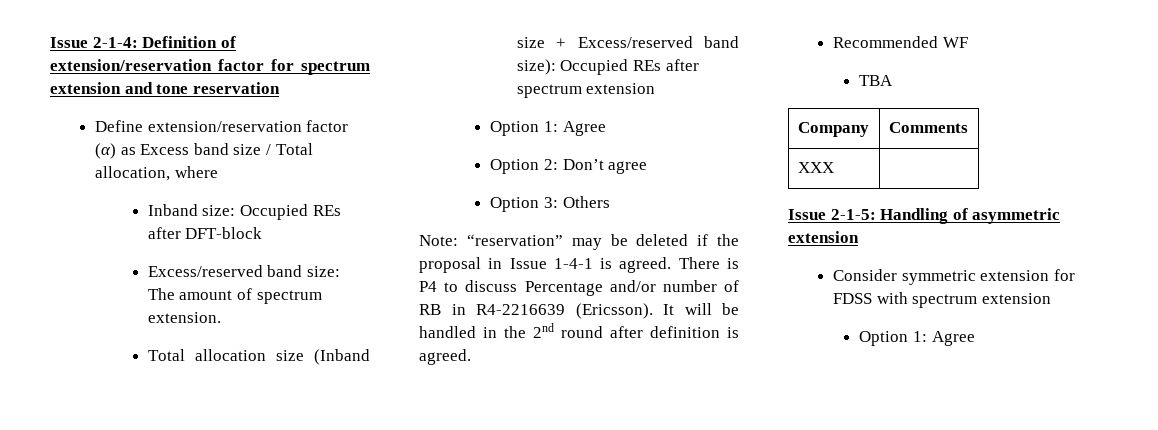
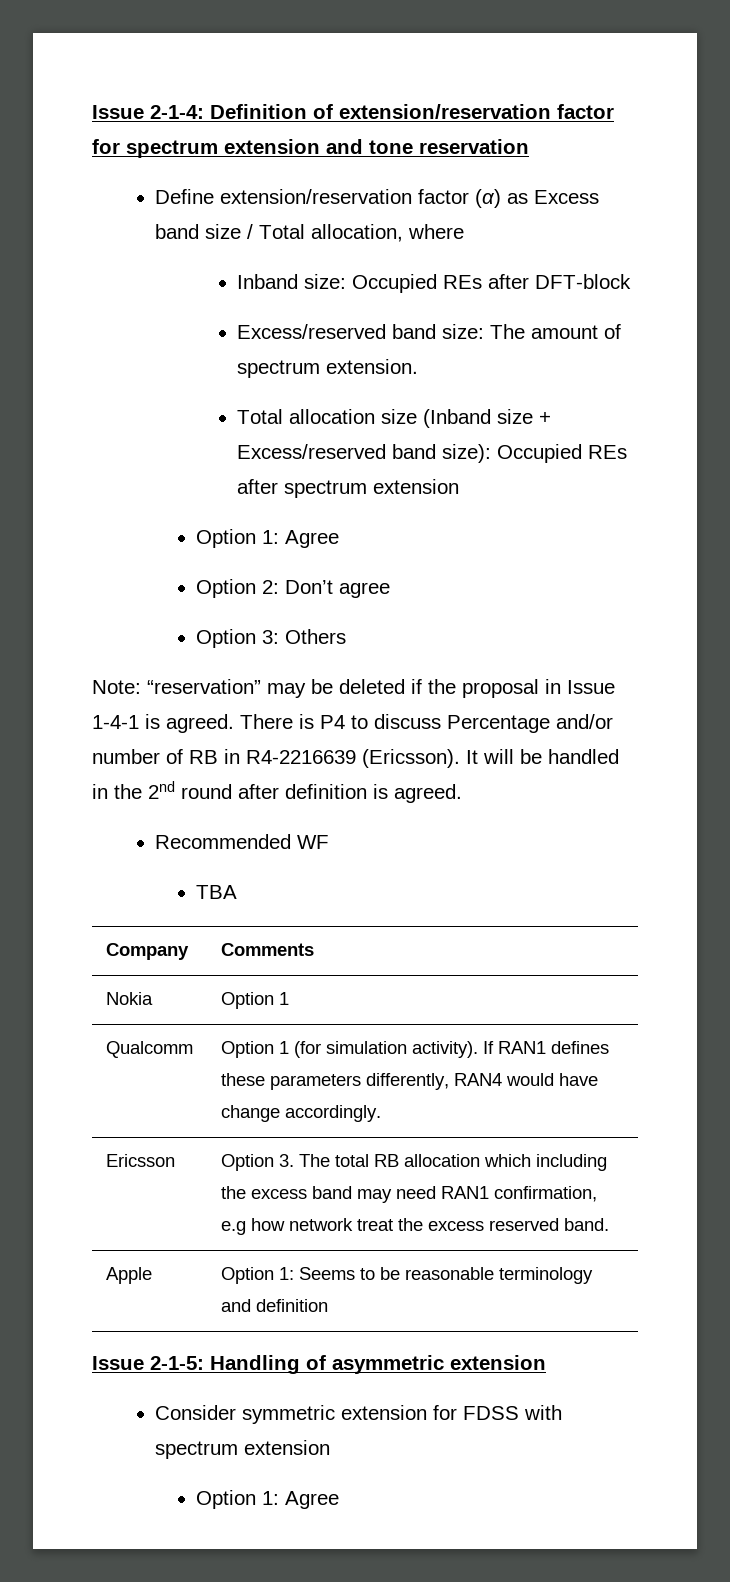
[797,162,834,173] XXX | -> [105,992,153,1005] [220,992,289,1009] [105,1041,193,1058] [220,1041,609,1058] [220,1073,598,1090] [220,1105,381,1122] [105,1154,175,1167] [220,1154,607,1171] [220,1186,597,1203] [220,1218,609,1235] [105,1267,152,1284] [220,1267,593,1284] [220,1299,328,1312] Nokia | Option 1 // Qualcomm | Option 1 (for simulation activity). If RAN1 defines these parameters differently, RAN4 would have change accordingly. // Ericsson | Option 3. The total RB allocation which including the excess band may need RAN1 confirmation, e.g how network treat the excess reserved band. // Apple | Option 1: Seems to be reasonable terminology and definition

